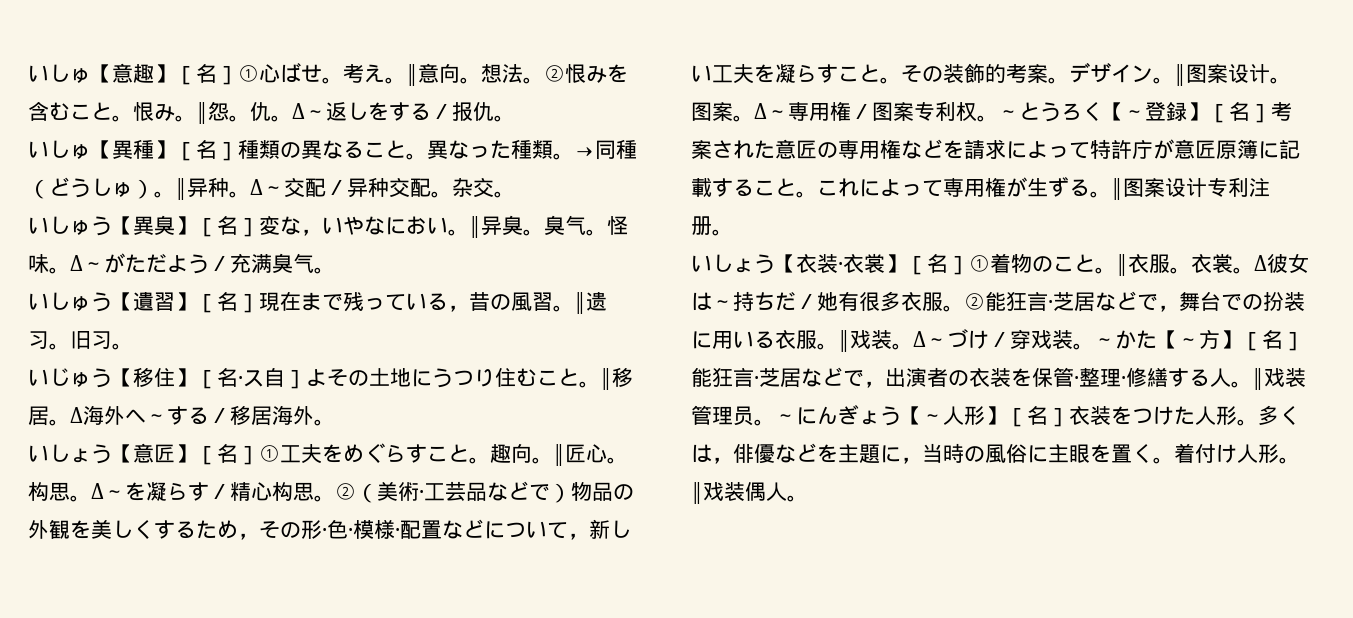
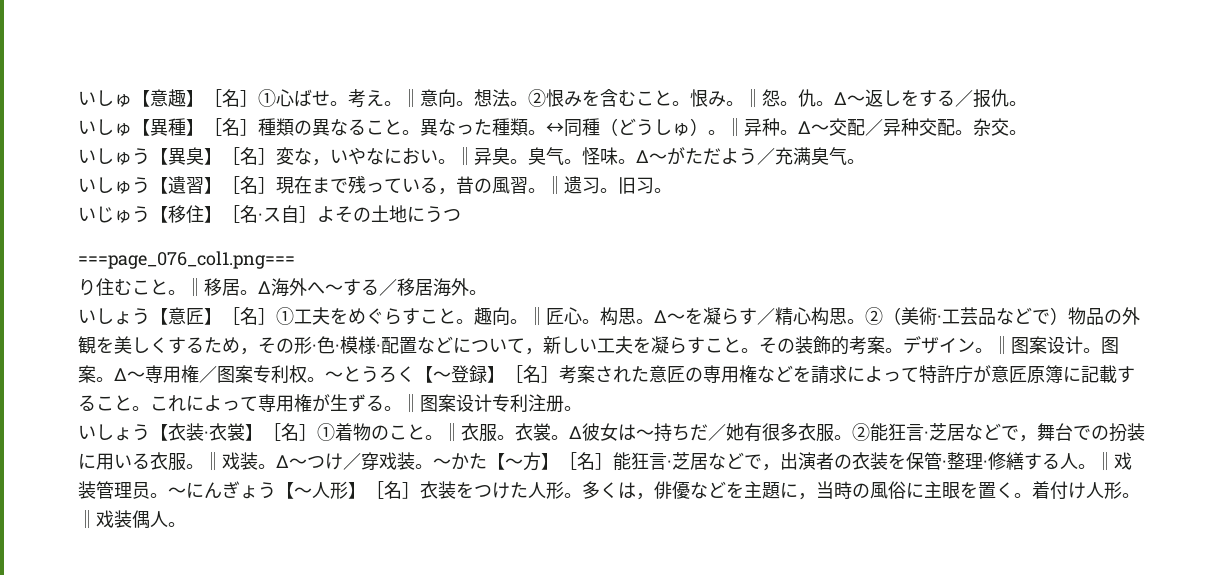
[574,147,595,157] → -> [546,122,564,134] ↔
(474, 378) none -> [78,251,295,269] // ===page_076_col1.png=== //
[947,329,968,348] づ -> [307,456,325,468] つ

